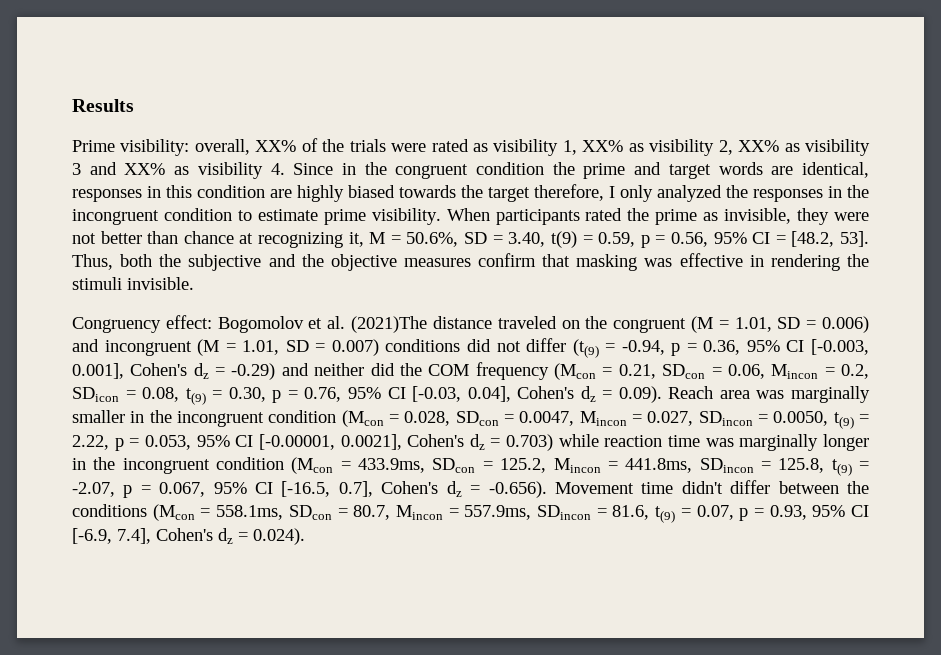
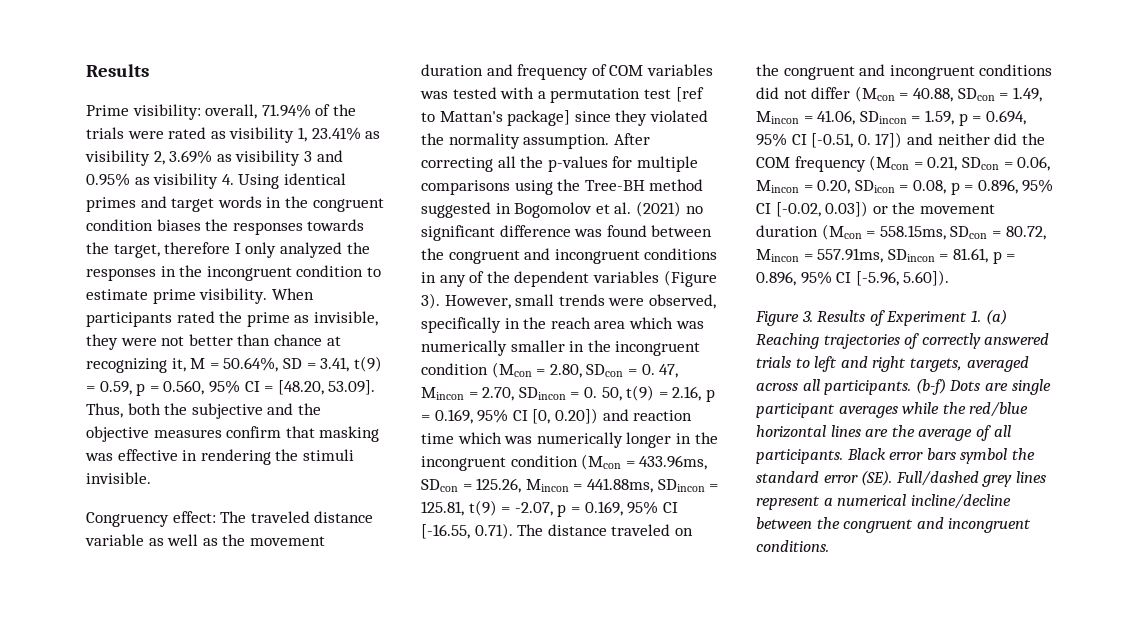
[255,140,297,152] XX% -> [261,104,311,118] 71.94%
[582,140,624,152] XX% -> [311,127,361,141] 23.41%
[738,140,780,152] XX% -> [169,150,213,164] 3.69%
[124,163,166,175] XX% -> [86,173,130,187] 0.95%
[293,162,870,179] [72,184,604,202] Since in the congruent condition the prime and target words are identical, responses in this condition are highly biased towards the target therefore, -> [238,173,346,189] [86,196,384,212] [86,219,365,235] [86,242,231,258] Using identical primes and target words in the congruent condition biases the responses towards the target, therefore
[406,232,546,247] 50.6%, SD = 3.40, -> [223,357,350,372] 50.64%, SD = 3.41,
[670,232,708,247] 0.56, -> [163,380,205,395] 0.560,
[791,231,869,247] [48.2, 53]. -> [277,380,376,395] [48.20, 53.09].
[217,316,428,333] Bogomolov et al. (2021)The -> [220,511,374,523] [85,534,325,546] [421,64,713,80] [420,87,704,103] [421,110,708,126] [421,133,650,149] [421,156,698,172] [421,179,704,195] [421,201,703,218] [421,225,713,241] [421,248,718,264] [421,270,717,287] [421,293,716,309] [421,317,704,333] [421,340,701,356] [421,362,679,378] [421,385,715,402] [421,408,693,424] [421,432,718,448] [421,454,708,471] [421,478,719,493] [421,500,678,517] [421,523,544,539] The traveled distance variable as well as the movement duration and frequency of COM variables was tested with a permutation test [ref to Mattan's package] since they violated the normality assumption. After correcting all the p-values for multiple comparisons using the Tree-BH method suggested in Bogomolov et al. (2021) no significant difference was found between the congruent and incongruent conditions in any of the dependent variables (Figure 3). However, small trends were observed, specifically in the reach area which was numerically smaller in the incongruent condition (Mcon = 2.80, SDcon = 0. 47, Mincon = 2.70, SDincon = 0. 50, t(9) = 2.16, p = 0.169, 95% CI [0, 0.20]) and reaction time which was numerically longer in the incongruent condition (Mcon = 433.96ms, SDcon = 125.26, Mincon = 441.88ms, SDincon = 125.81, t(9) = -2.07, p = 0.169, 95% CI [-16.55, 0.71). The
[690,316,869,333] [72,338,869,358] [72,363,276,380] (M = 1.01, SD = 0.006) and incongruent (M = 1.01, SD = 0.007) conditions did not differ (t(9) = -0.94, p = 0.36, 95% CI [-0.003, 0.001], Cohen's dz = -0.29) -> [859,64,1053,80] [756,86,1042,102] [756,110,1026,126] [756,132,903,148] and incongruent conditions did not differ (Mcon = 40.88, SDcon = 1.49, Mincon = 41.06, SDincon = 1.59, p = 0.694, 95% CI [-0.51, 0. 17])
[840,364,869,379] 0.2, -> [817,180,851,194] 0.20,
[185,386,870,405] [72,410,870,429] [72,434,869,451] [72,457,870,476] [72,480,869,498] [72,504,870,523] [72,528,305,545] t(9) = 0.30, p = 0.76, 95% CI [-0.03, 0.04], Cohen's dz = 0.09). Reach area was marginally smaller in the incongruent condition (Mcon = 0.028, SDcon = 0.0047, Mincon = 0.027, SDincon = 0.0050, t(9) = 2.22, p = 0.053, 95% CI [-0.00001, 0.0021], Cohen's dz = 0.703) while reaction time was marginally longer in the incongruent condition (Mcon = 433.9ms, SDcon = 125.2, Mincon = 441.8ms, SDincon = 125.8, t(9) = -2.07, p = 0.067, 95% CI [-16.5, 0.7], Cohen's dz = -0.656). Movement time didn't differ between the conditions (Mcon = 558.1ms, SDcon = 80.7, Mincon = 557.9ms, SDincon = 81.6, t(9) = 0.07, p = 0.93, 95% CI [-6.9, 7.4], Cohen's dz = 0.024). -> [950,179,1054,195] [756,201,995,217] [756,224,1046,240] [756,248,1016,264] [756,270,950,286] [755,309,1007,326] [756,333,1050,349] [756,356,1029,372] [756,378,1051,395] [756,402,1029,418] [756,425,1011,441] [756,448,1035,464] [756,470,1046,487] [756,494,1011,510] [756,517,1032,533] [756,540,829,552] p = 0.896, 95% CI [-0.02, 0.03]) or the movement duration (Mcon = 558.15ms, SDcon = 80.72, Mincon = 557.91ms, SDincon = 81.61, p = 0.896, 95% CI [-5.96, 5.60]). // Figure 3. Results of Experiment 1. (a) Reaching trajectories of correctly answered trials to left and right targets, averaged across all participants. (b-f) Dots are single participant averages while the red/blue horizontal lines are the average of all participants. Black error bars symbol the standard error (SE). Full/dashed grey lines represent a numerical incline/decline between the congruent and incongruent conditions.

